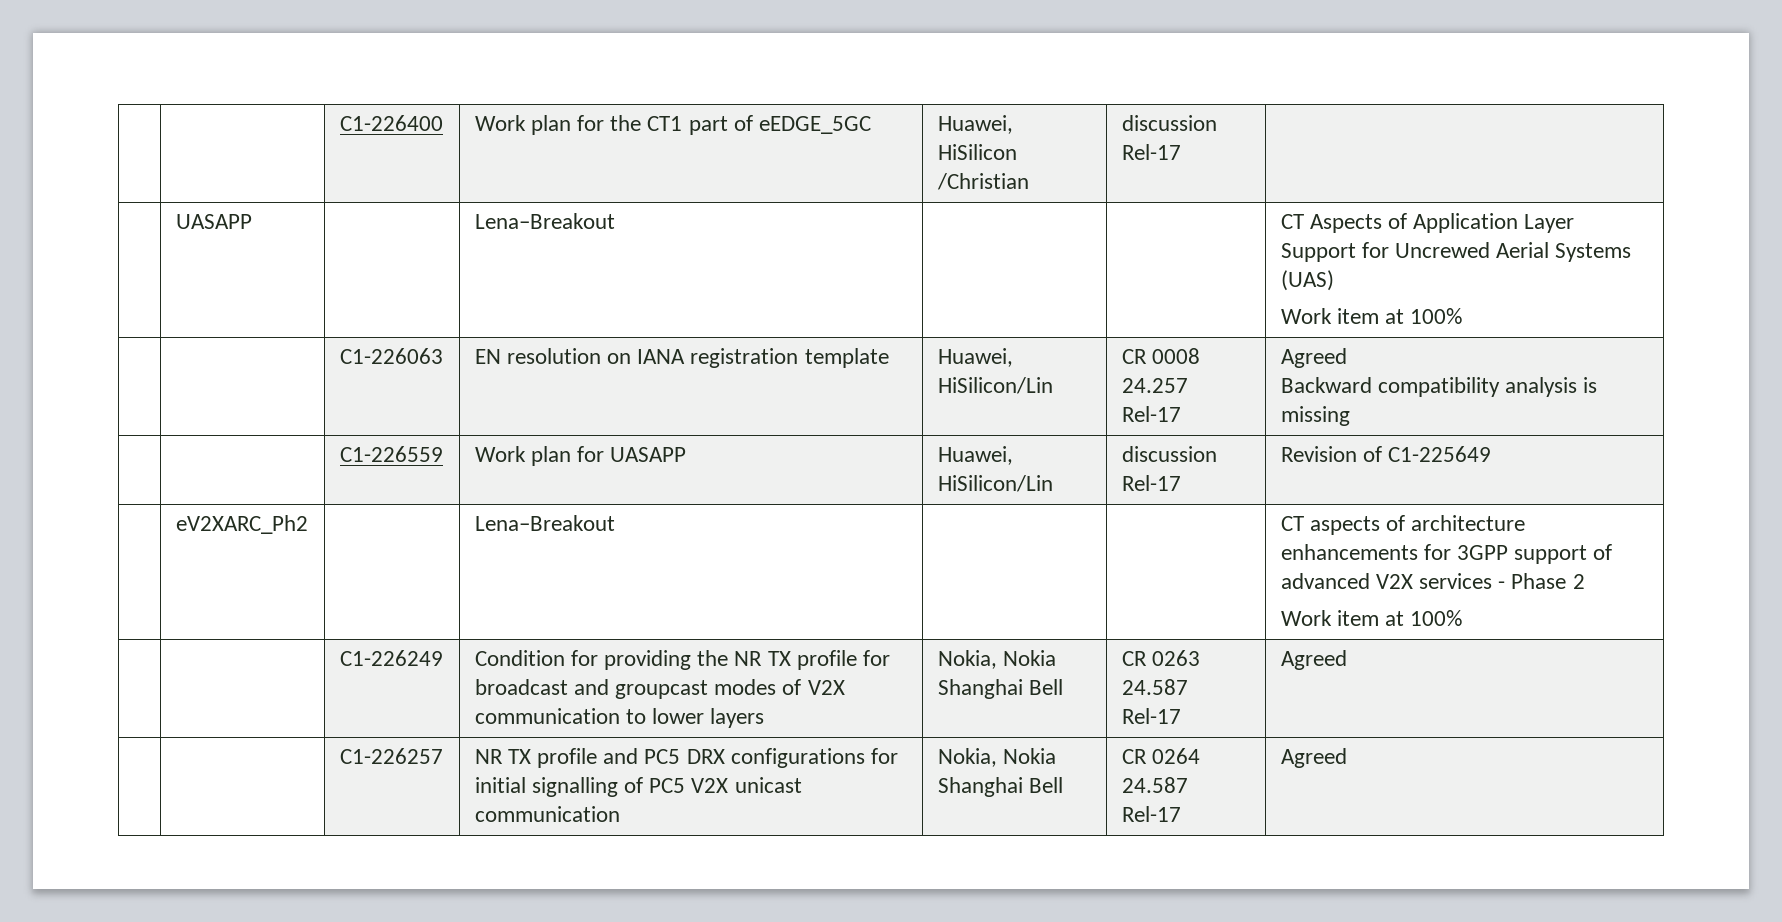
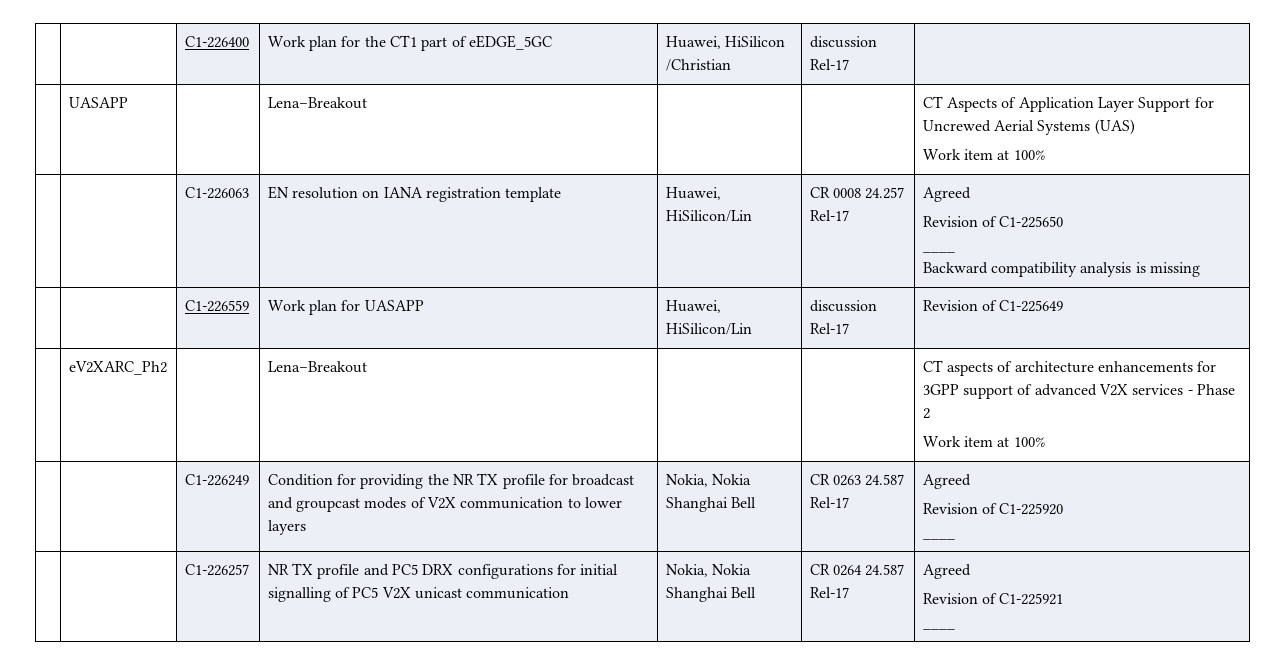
(1347, 358) none -> [922,216,1064,228] [922,250,955,253] // Revision of C1-225650 // ____
(1347, 660) none -> [922,503,1064,515] [922,537,955,540] // Revision of C1-225920 // ____
(1347, 758) none -> [922,593,1064,605] [922,627,955,630] // Revision of C1-225921 // ____

